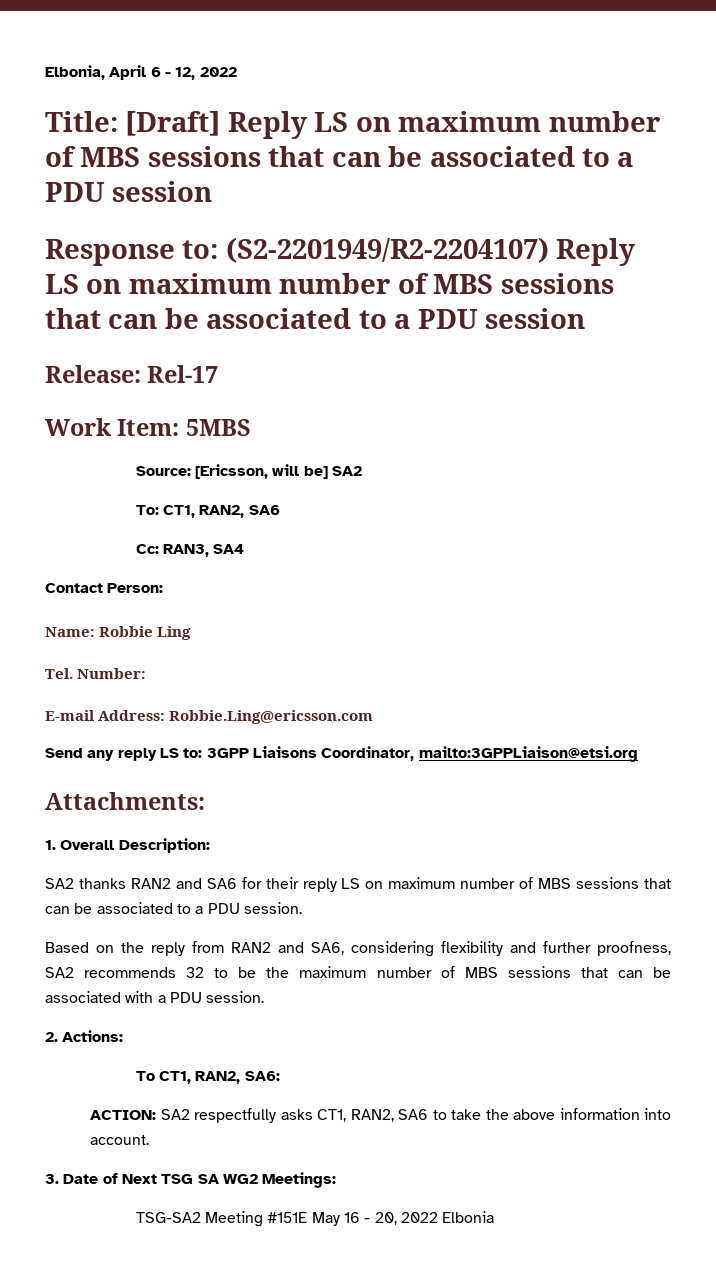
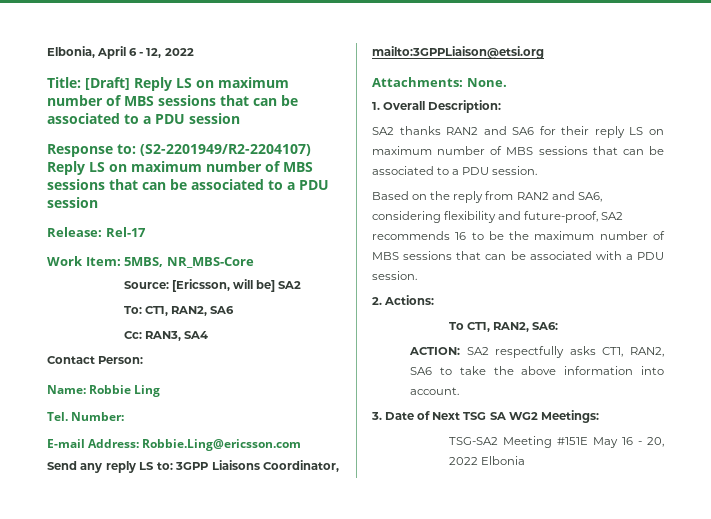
[185,419,251,436] 5MBS -> [124,257,254,268] 5MBS, NR_MBS-Core
(205, 801) none -> [466,78,507,87] None.
[543,941,671,956] further proofness, -> [524,211,599,223] future-proof,
[186,967,205,978] 32 -> [455,232,467,240] 16

